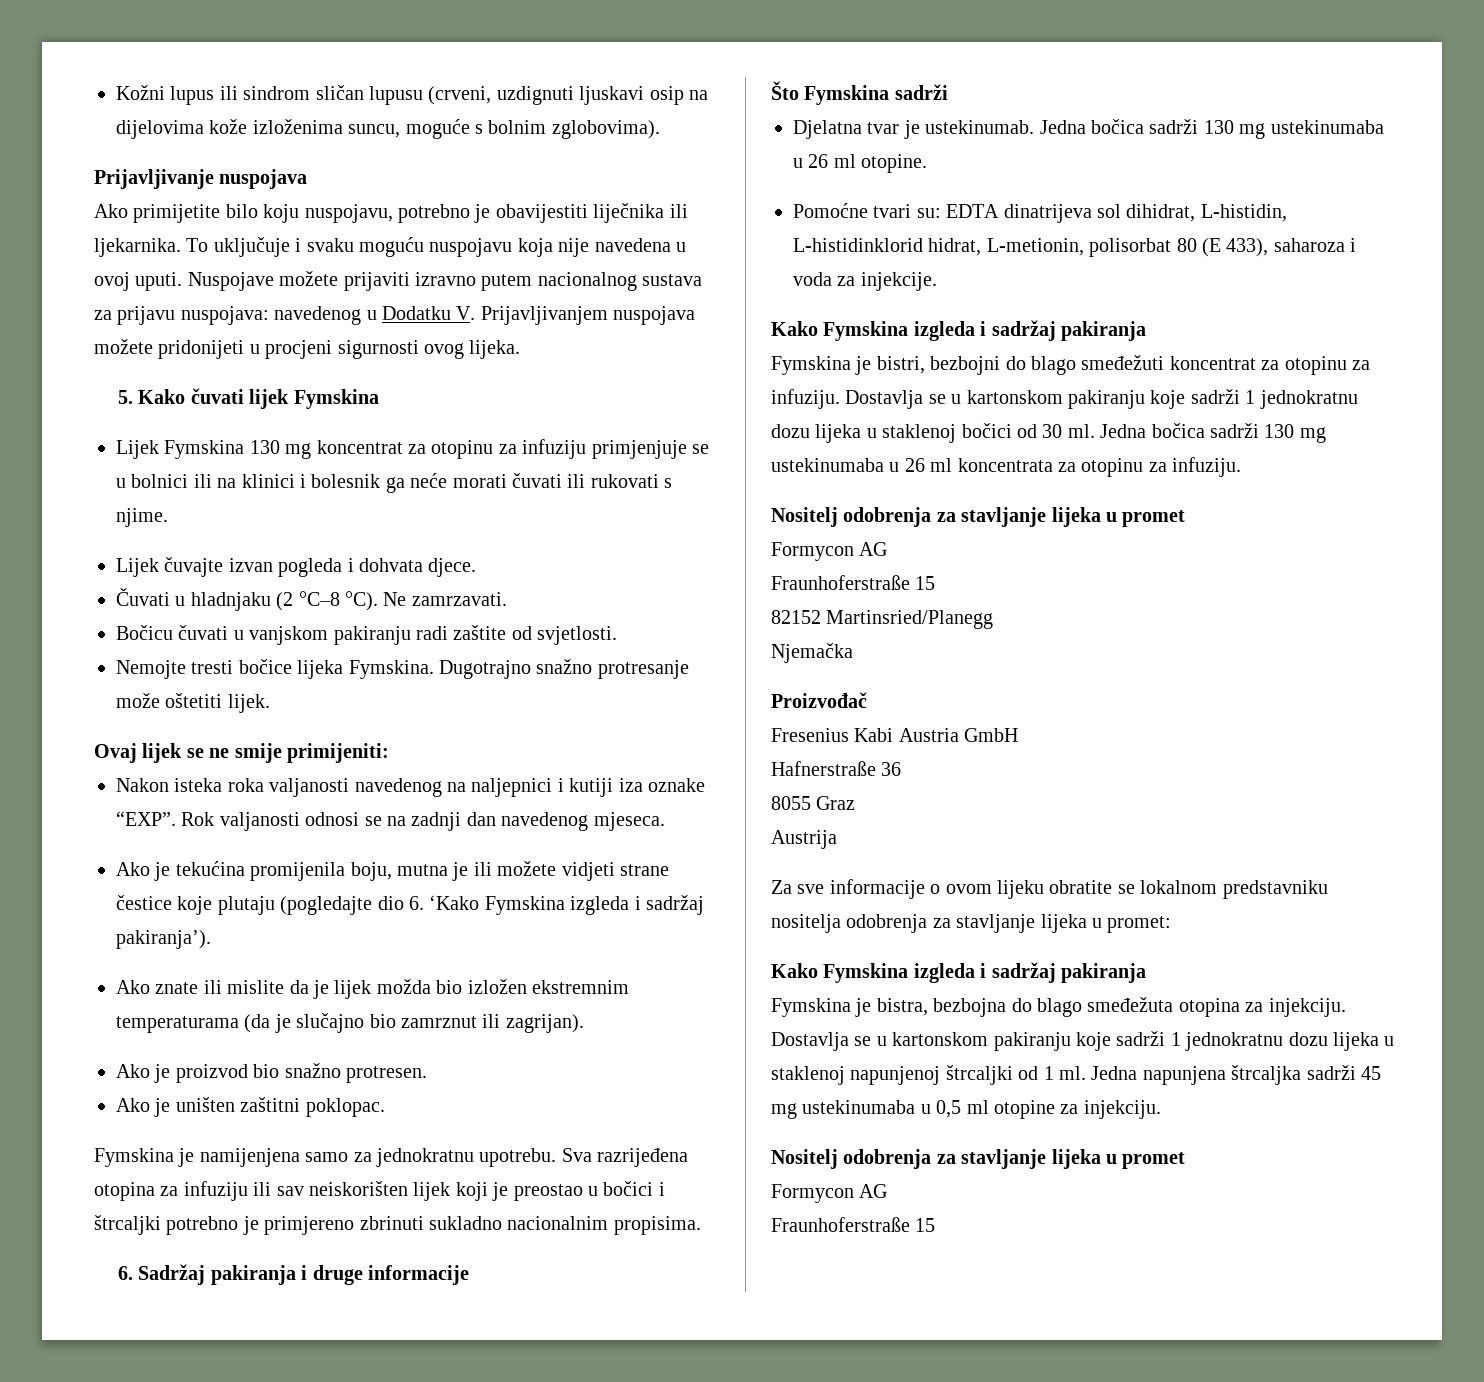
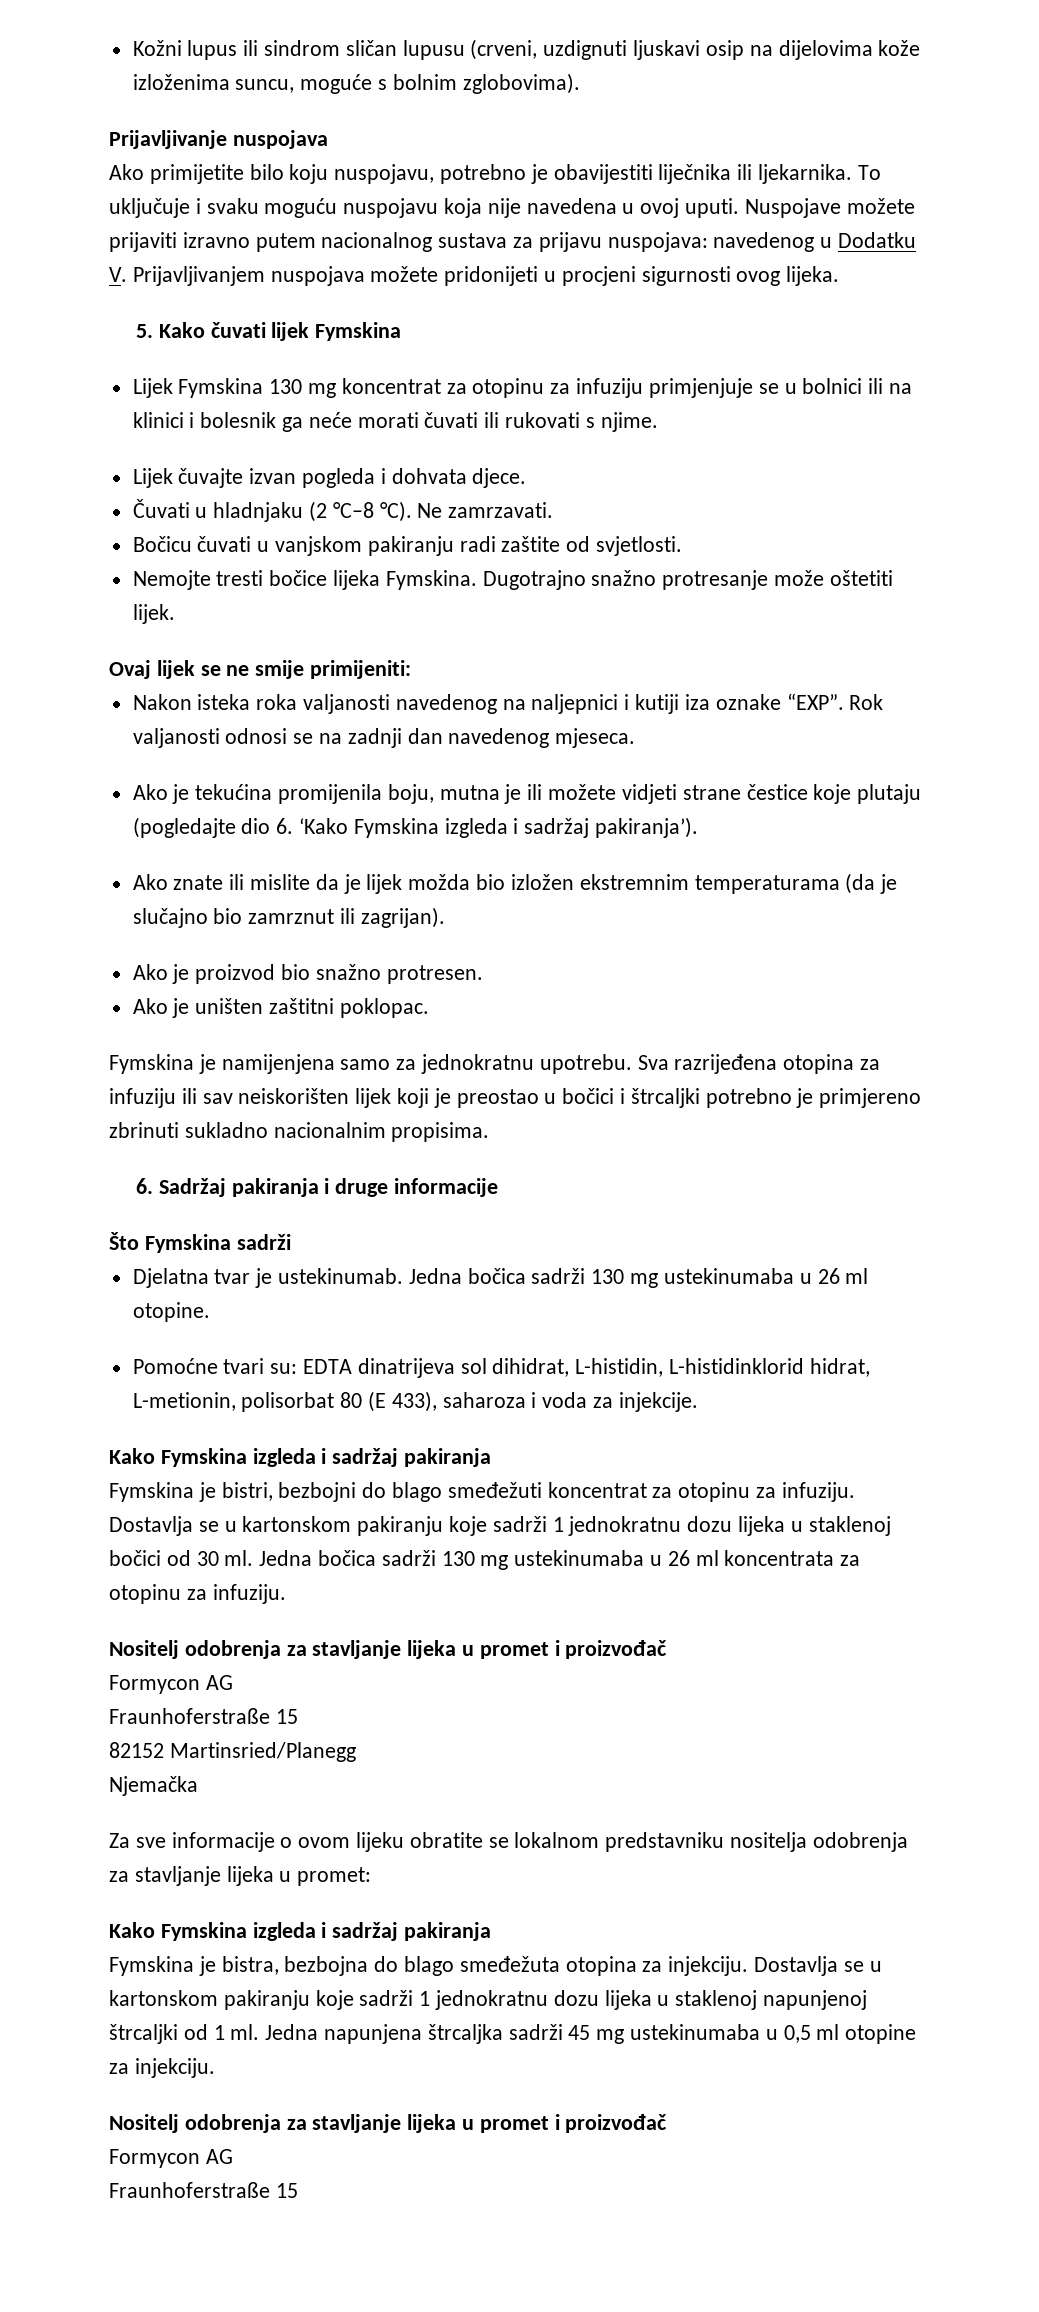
(1186, 518) none -> [554,1640,667,1659] i proizvođač
[771,692,867,708] [771,728,1019,742] [771,761,902,776] [771,796,856,810] [771,830,837,849] // Proizvođač // Fresenius Kabi Austria GmbH // Hafnerstraße 36 // 8055 Graz // Austrija -> (198, 1786) none
(1186, 1160) none -> [554,2114,667,2133] i proizvođač

